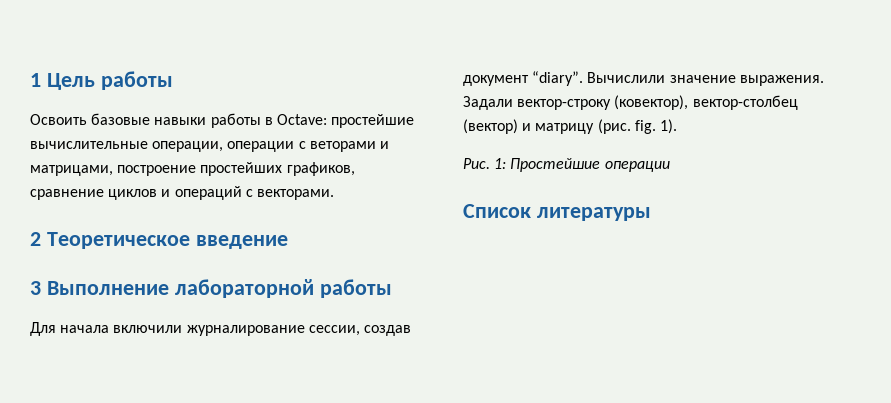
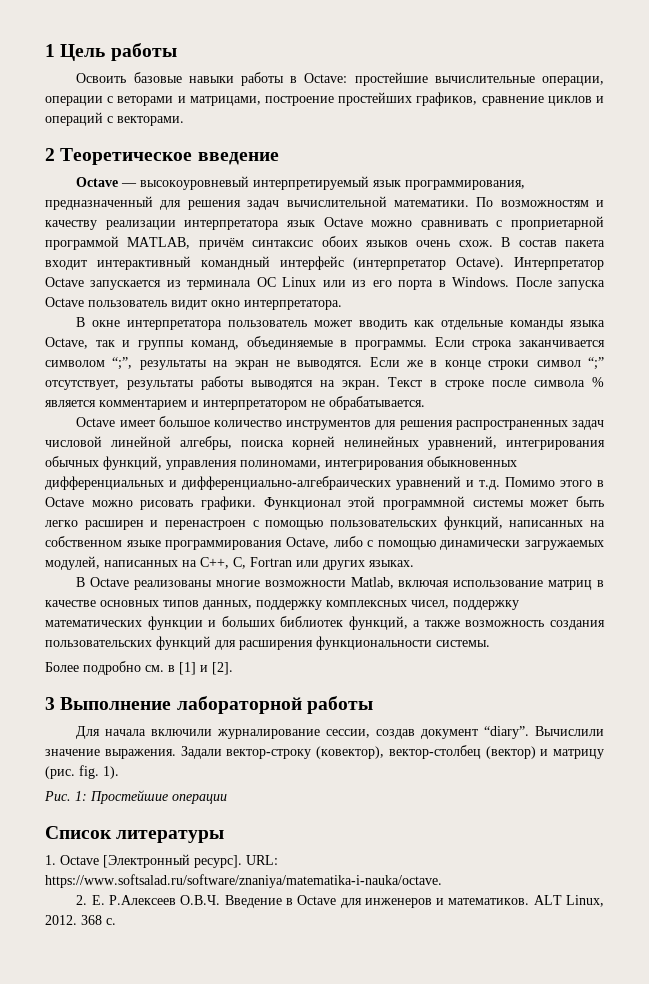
(288, 242) none -> [76,176,526,190] [45,196,604,210] [45,216,604,230] [45,236,605,250] [45,256,604,270] [45,277,605,290] [45,297,342,310] [76,317,605,330] [45,336,605,350] [45,357,604,370] [45,376,604,390] [45,396,425,410] [76,416,604,430] [45,436,605,450] [45,456,517,470] [45,476,604,490] [45,496,604,510] [45,516,605,530] [45,536,604,550] [45,556,414,570] [76,577,604,590] [45,600,519,610] [45,616,605,630] [45,636,490,650] [45,661,233,675] // Octave — высокоуровневый интерпретируемый язык программирования, предназначенный для решения задач вычислительной математики. По возможностям и качеству реализации интерпретатора язык Octave можно сравнивать с проприетарной программой MATLAB, причём синтаксис обоих языков очень схож. В состав пакета входит интерактивный командный интерфейс (интерпретатор Octave). Интерпретатор Octave запускается из терминала ОС Linux или из его порта в Windows. После запуска Octave пользователь видит окно интерпретатора. // В окне интерпретатора пользователь может вводить как отдельные команды языка Octave, так и группы команд, объединяемые в программы. Если строка заканчивается символом “;”, результаты на экран не выводятся. Если же в конце строки символ “;” отсутствует, результаты работы выводятся на экран. Текст в строке после символа % является комментарием и интерпретатором не обрабатывается. // Octave имеет большое количество инструментов для решения распространенных задач числовой линейной алгебры, поиска корней нелинейных уравнений, интегрирования обычных функций, управления полиномами, интегрирования обыкновенных дифференциальных и дифференциально-алгебраических уравнений и т.д. Помимо этого в Octave можно рисовать графики. Функционал этой программной системы может быть легко расширен и перенастроен с помощью пользовательских функций, написанных на собственном языке программирования Octave, либо с помощью динамически загружаемых модулей, написанных на C++, C, Fortran или других языках. // В Octave реализованы многие возможности Matlab, включая использование матриц в качестве основных типов данных, поддержку комплексных чисел, поддержку математических функции и больших библиотек функций, а также возможность создания пользовательских функций для расширения функциональности системы. // Более подробно см. в [1] и [2].
(651, 214) none -> [45,854,278,868] [45,874,442,888] [76,895,604,908] [45,915,116,925] // 1. Octave [Электронный ресурс]. URL: https://www.softsalad.ru/software/znaniya/matematika-i-nauka/octave. // 2. Е. Р.Алексеев О.В.Ч. Введение в Octave для инженеров и математиков. ALT Linux, 2012. 368 с.

